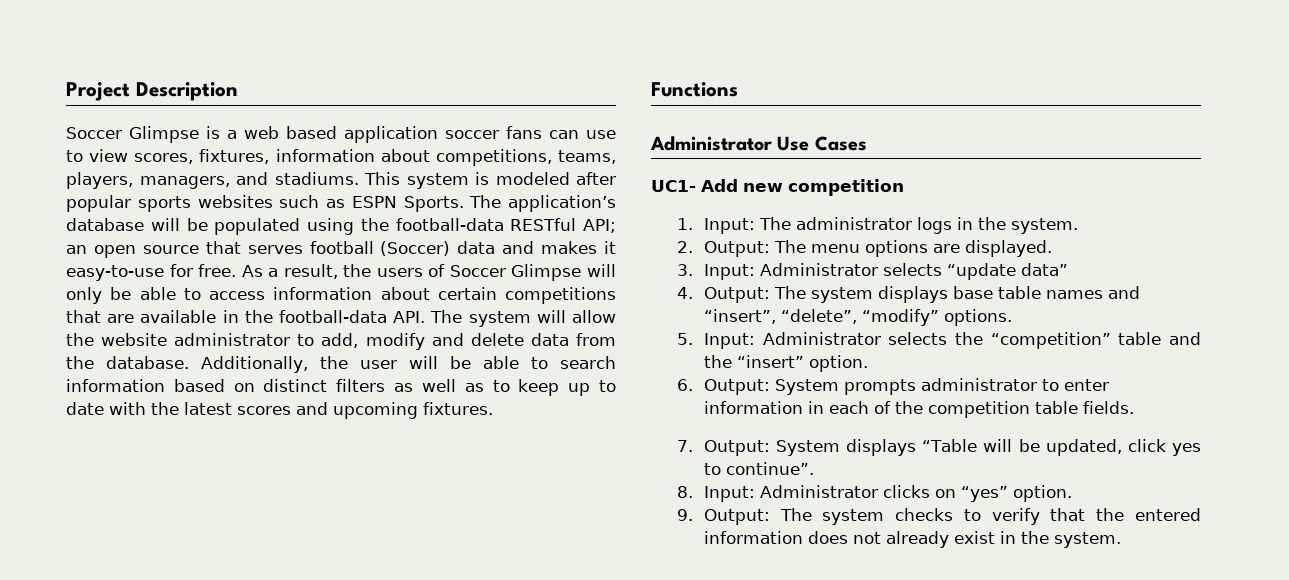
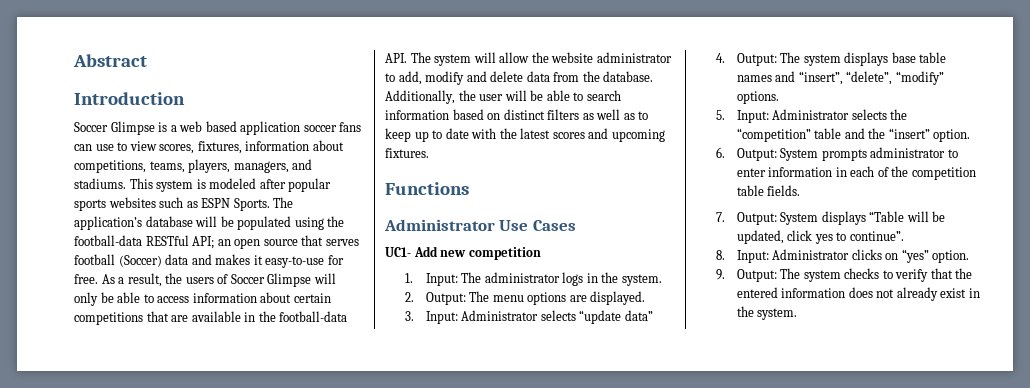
[66,82,238,101] Project Description -> [73,54,147,67] [74,92,185,105] Abstract // Introduction

